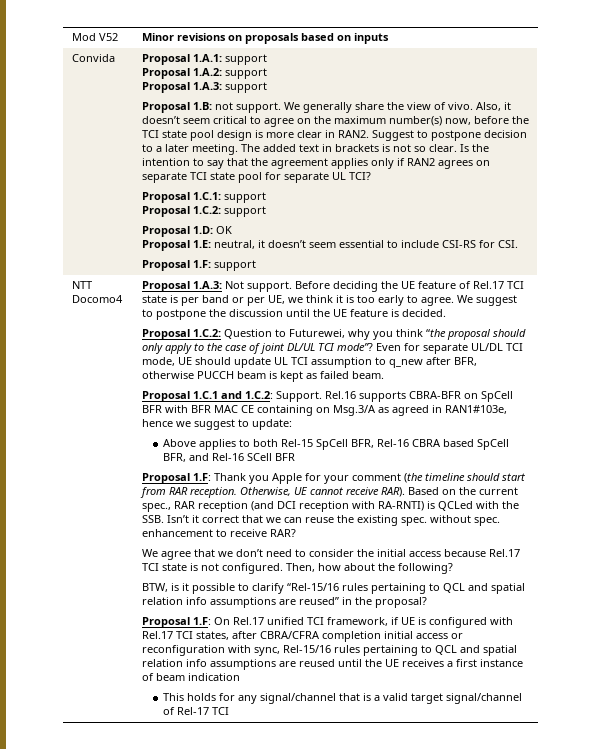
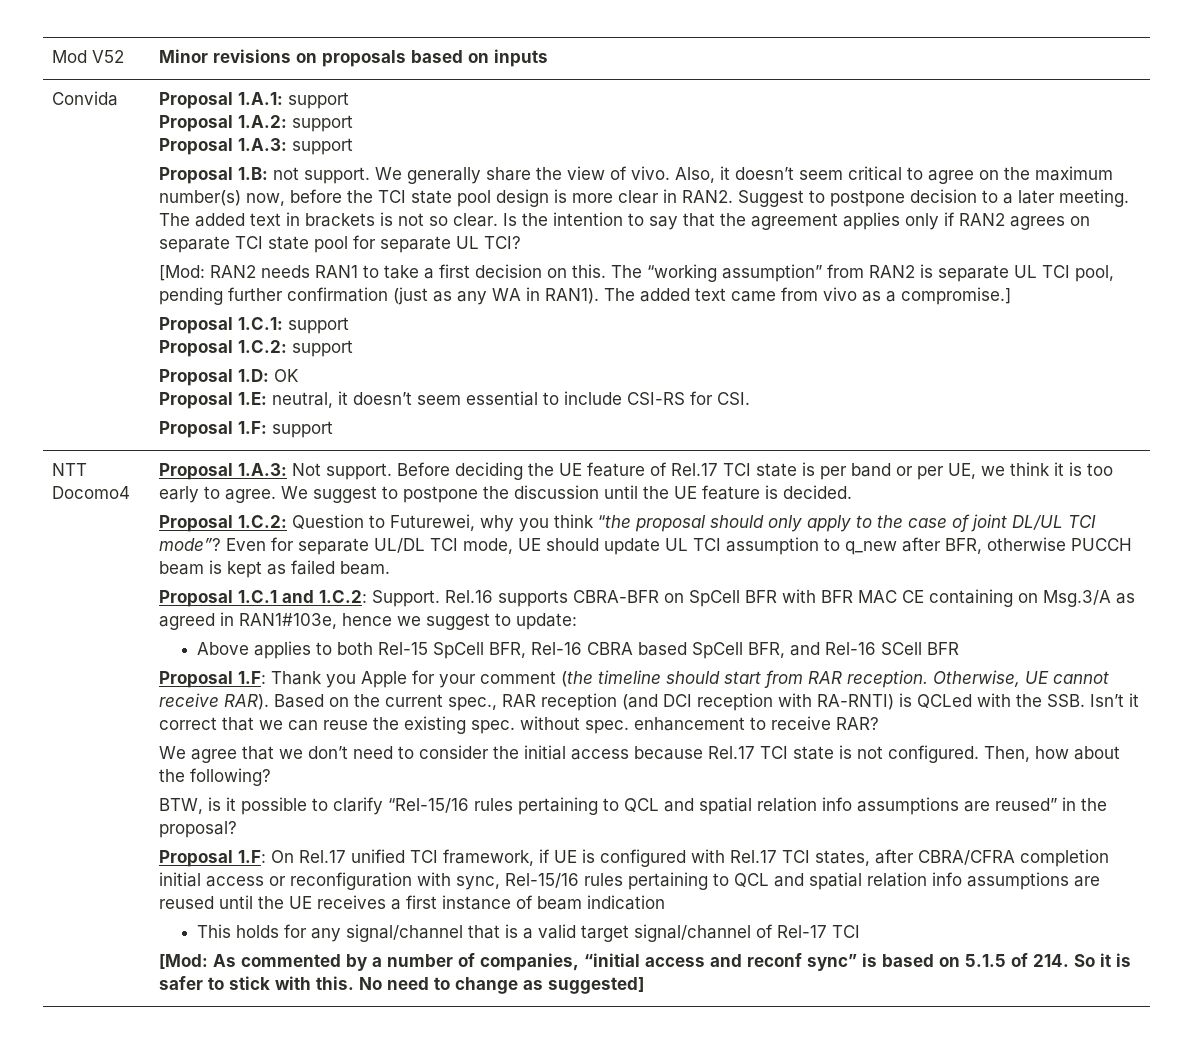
(371, 176) none -> [159,264,1115,282] [159,287,1012,305] // [Mod: RAN2 needs RAN1 to take a first decision on this. The “working assumption” from RAN2 is separate UL TCI pool, pending further confirmation (just as any WA in RAN1). The added text came from vivo as a compromise.]
(230, 711) none -> [159,953,1132,971] [159,976,645,994] // [Mod: As commented by a number of companies, “initial access and reconf sync” is based on 5.1.5 of 214. So it is safer to stick with this. No need to change as suggested]

